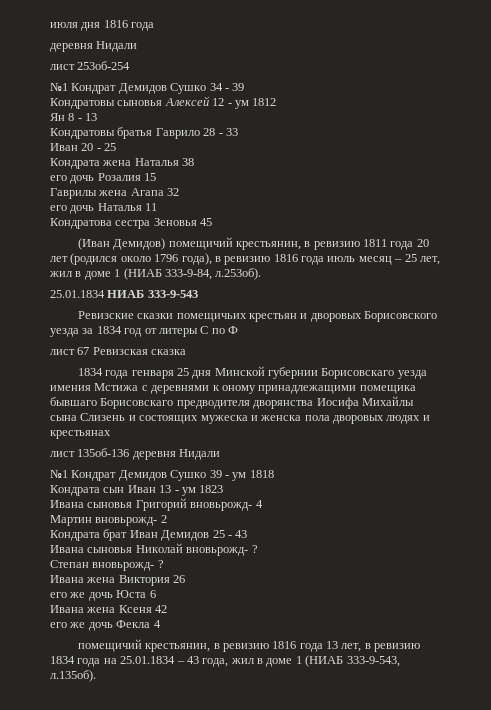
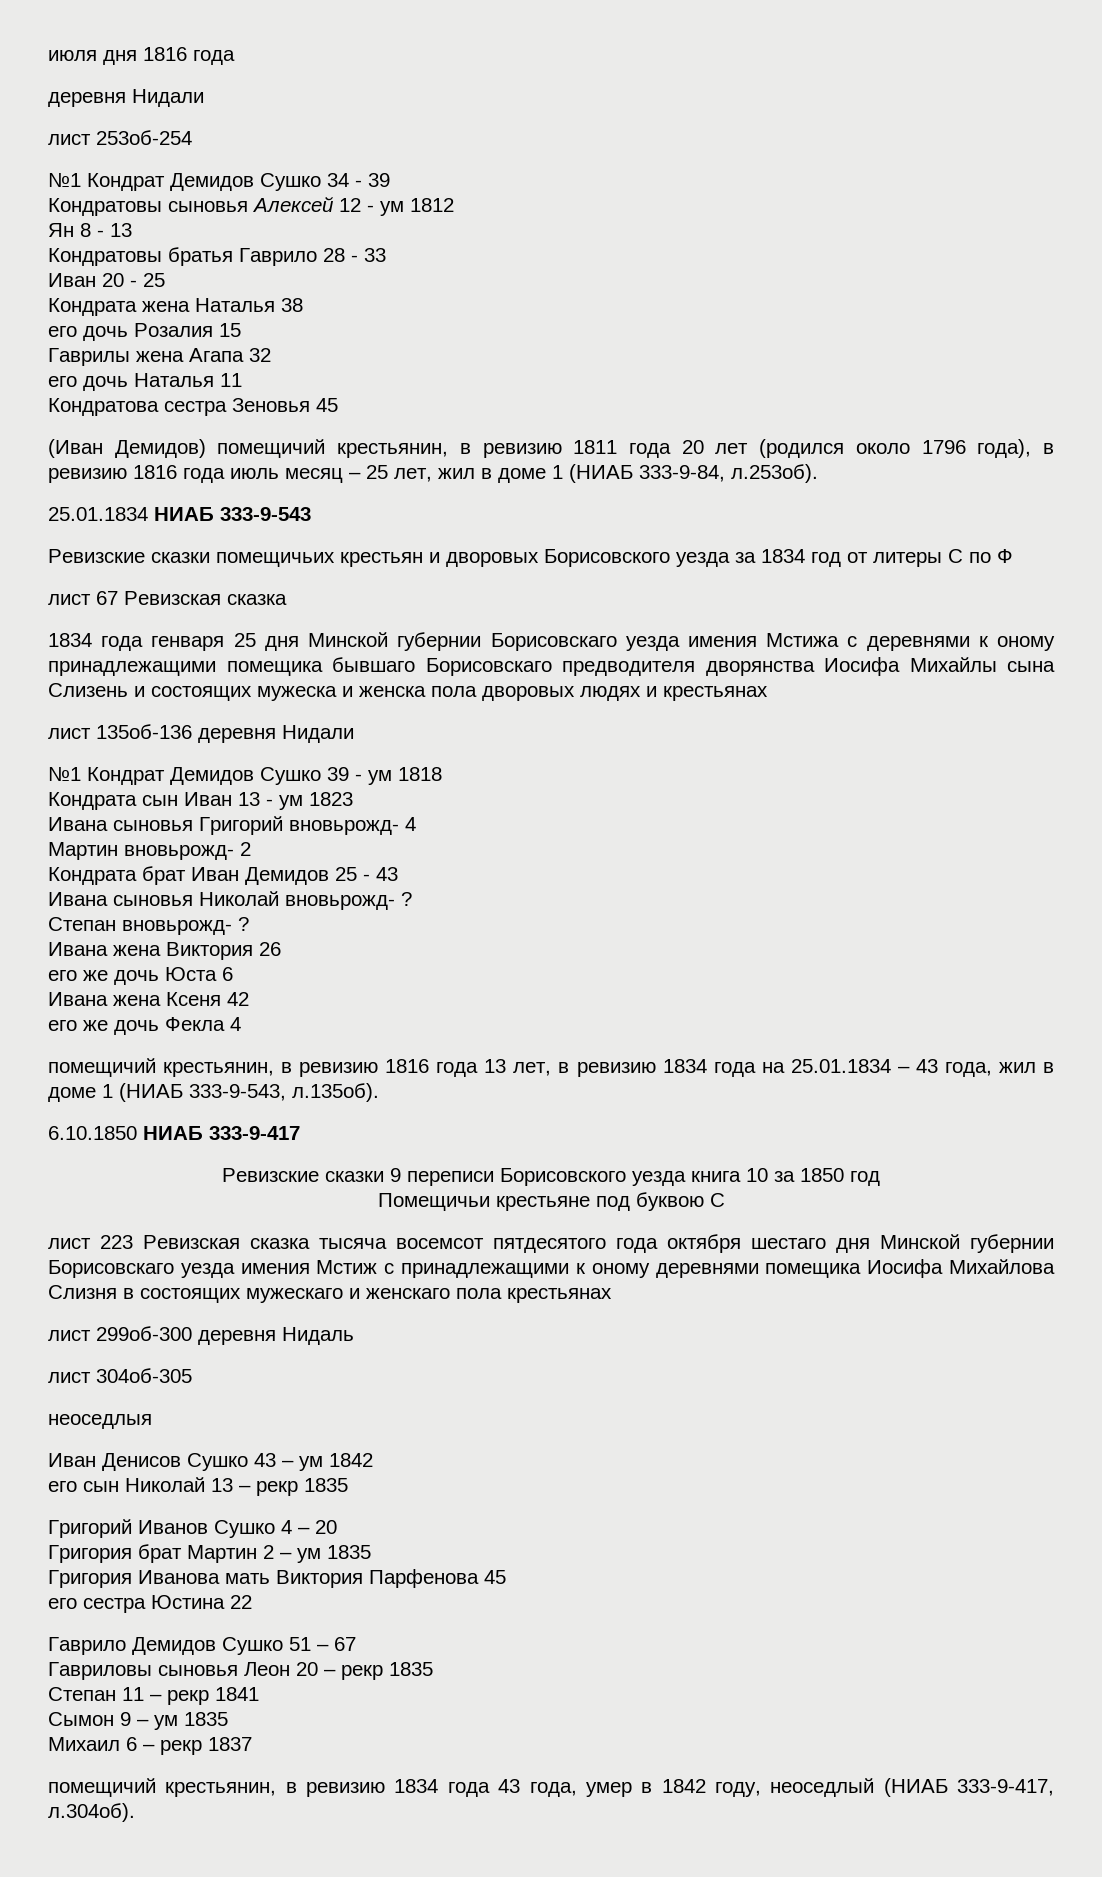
(96, 676) none -> [48,1126,300,1140] [222,1168,880,1186] [377,1192,725,1211] [48,1234,1054,1253] [48,1259,1056,1278] [48,1285,612,1303] [48,1326,354,1345] [48,1368,192,1383] [48,1414,152,1429] [48,1453,373,1471] [48,1477,348,1496] [48,1519,337,1538] [48,1544,371,1563] [48,1569,506,1588] [48,1595,252,1613] [48,1637,356,1655] [48,1662,433,1680] [48,1687,259,1705] [48,1712,228,1730] [48,1737,252,1755] [48,1778,1054,1797] [48,1803,135,1822] // 6.10.1850 НИАБ 333-9-417 // Ревизские сказки 9 переписи Борисовского уезда книга 10 за 1850 год // Помещичьи крестьяне под буквою С // лист 223 Ревизская сказка тысяча восемсот пятдесятого года октября шестаго дня Минской губернии Борисовскаго уезда имения Мстиж с принадлежащими к оному деревнями помещика Иосифа Михайлова Слизня в состоящих мужескаго и женскаго пола крестьянах // лист 299об-300 деревня Нидаль // лист 304об-305 // неоседлыя // Иван Денисов Сушко 43 – ум 1842 // его сын Николай 13 – рекр 1835 // Григорий Иванов Сушко 4 – 20 // Григория брат Мартин 2 – ум 1835 // Григория Иванова мать Виктория Парфенова 45 // его сестра Юстина 22 // Гаврило Демидов Сушко 51 – 67 // Гавриловы сыновья Леон 20 – рекр 1835 // Степан 11 – рекр 1841 // Сымон 9 – ум 1835 // Михаил 6 – рекр 1837 // помещичий крестьянин, в ревизию 1834 года 43 года, умер в 1842 году, неоседлый (НИАБ 333-9-417, л.304об).

